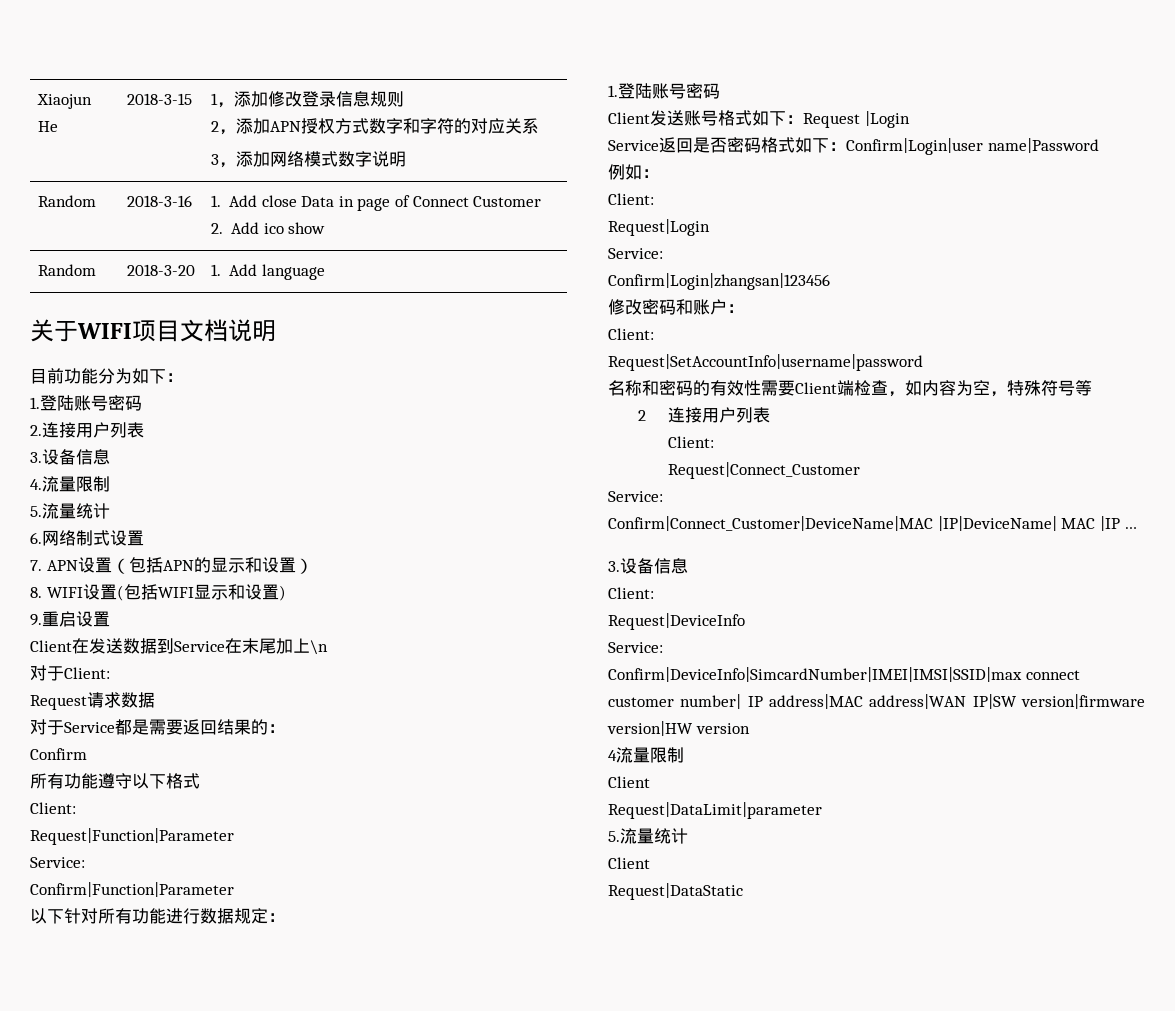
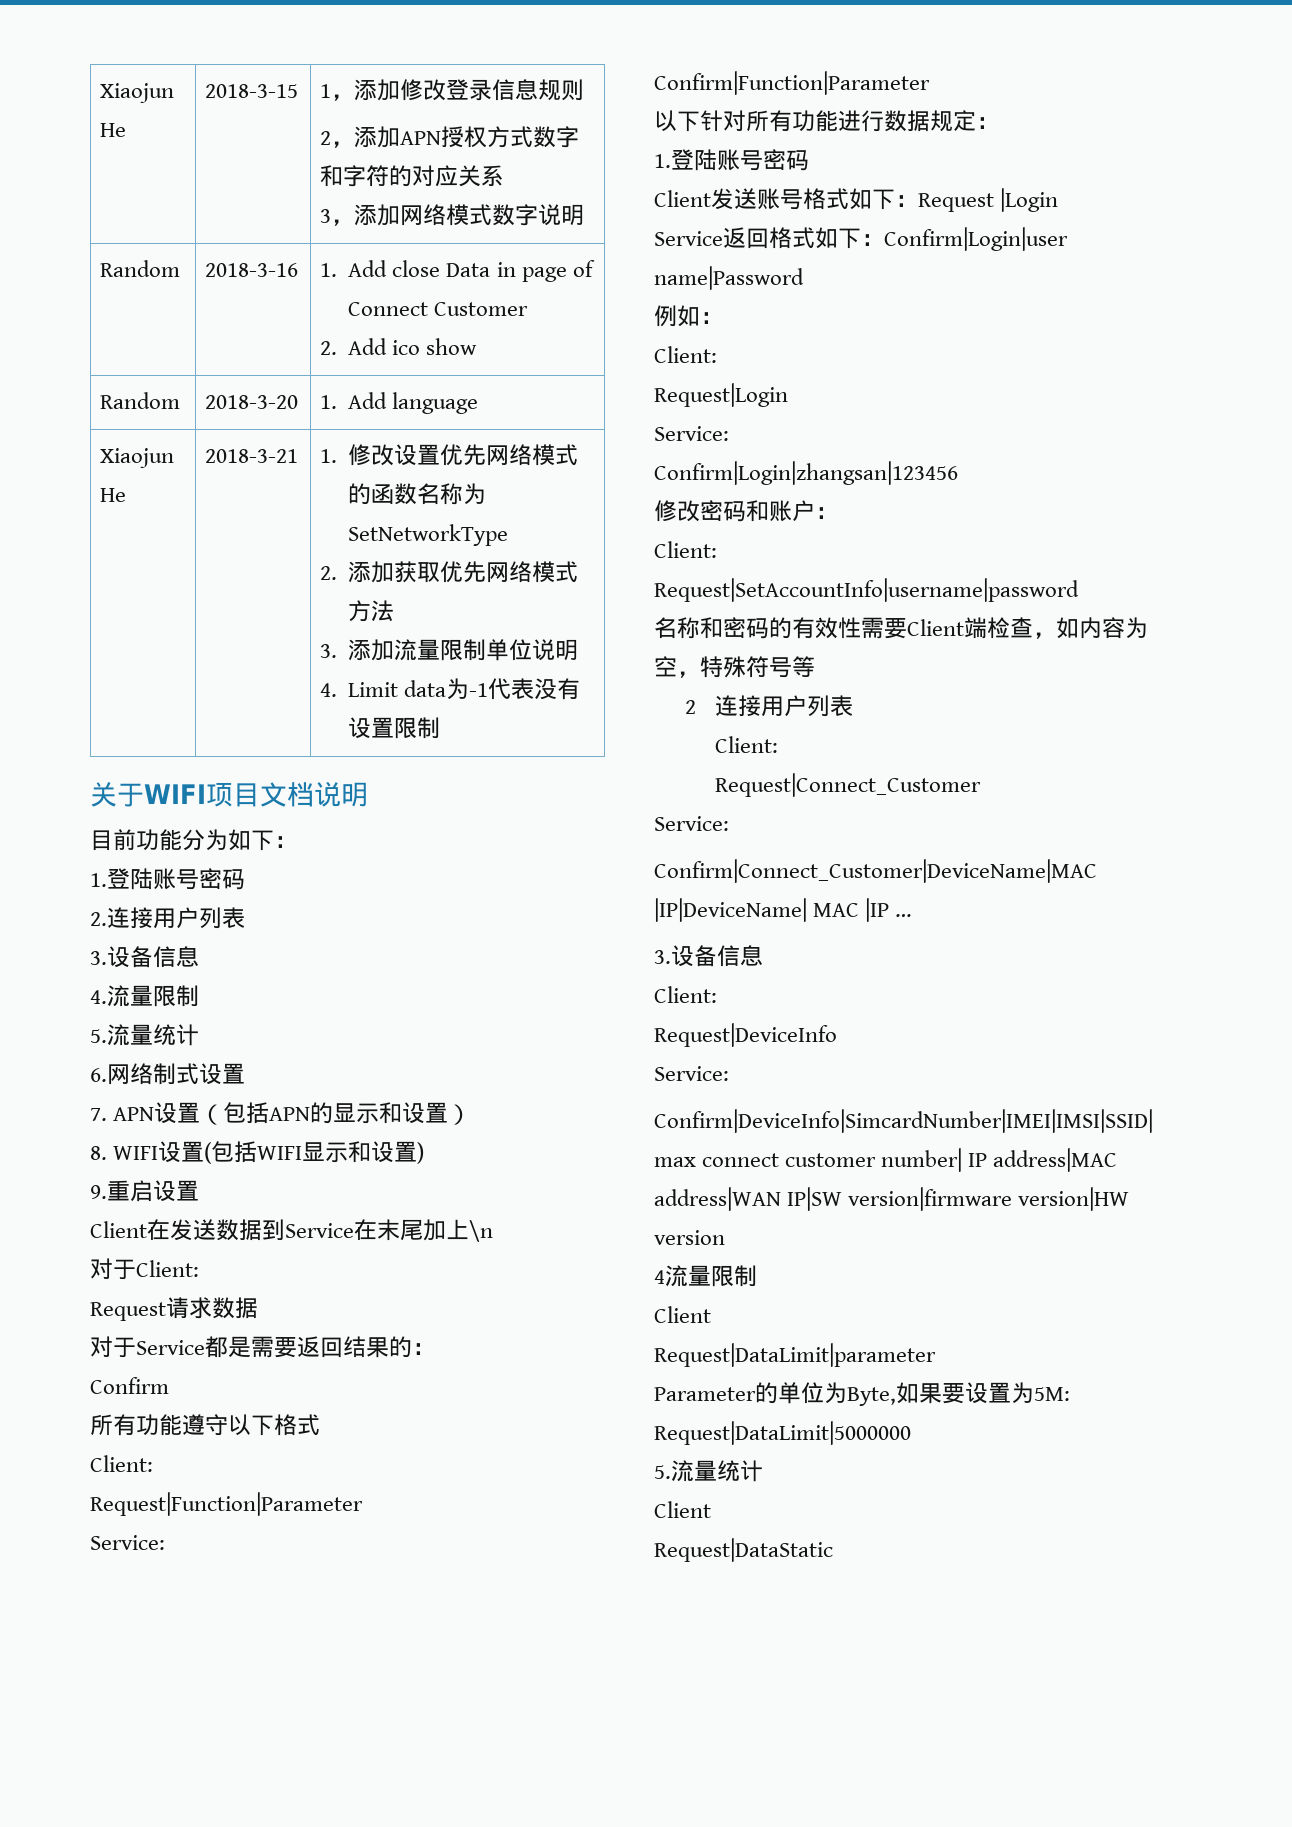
(325, 272) none -> [100,448,175,468] [100,488,127,502] [205,449,299,463] [320,444,579,466] [348,483,487,505] [348,524,509,546] [320,561,579,583] [348,600,395,622] [320,639,579,661] [320,678,581,700] [348,717,441,739] // Xiaojun He | 2018-3-21 | 1.修改设置优先网络模式的函数名称为SetNetworkType // 2.添加获取优先网络模式方法 // 3.添加流量限制单位说明 // 4. Limit data为-1代表没有设置限制
[693,137,761,153] 是否密码 -> (769, 238) none
(822, 810) none -> [654,1382,1070,1406] [654,1421,911,1445] // Parameter的单位为Byte,如果要设置为5M: Request|DataLimit|5000000

